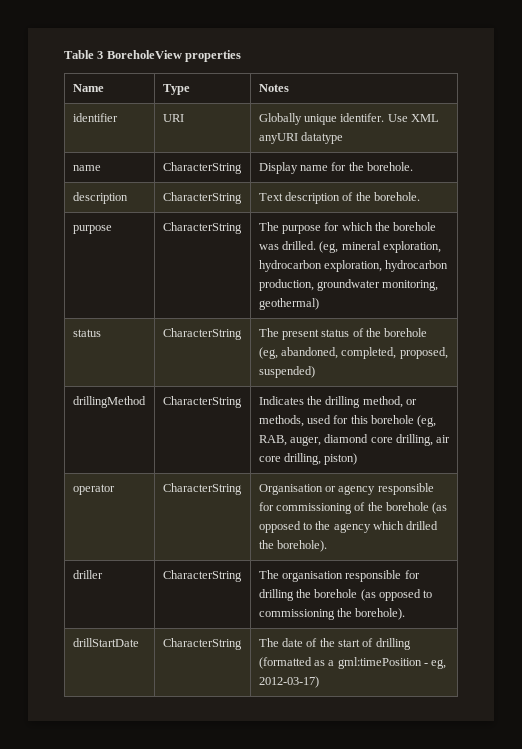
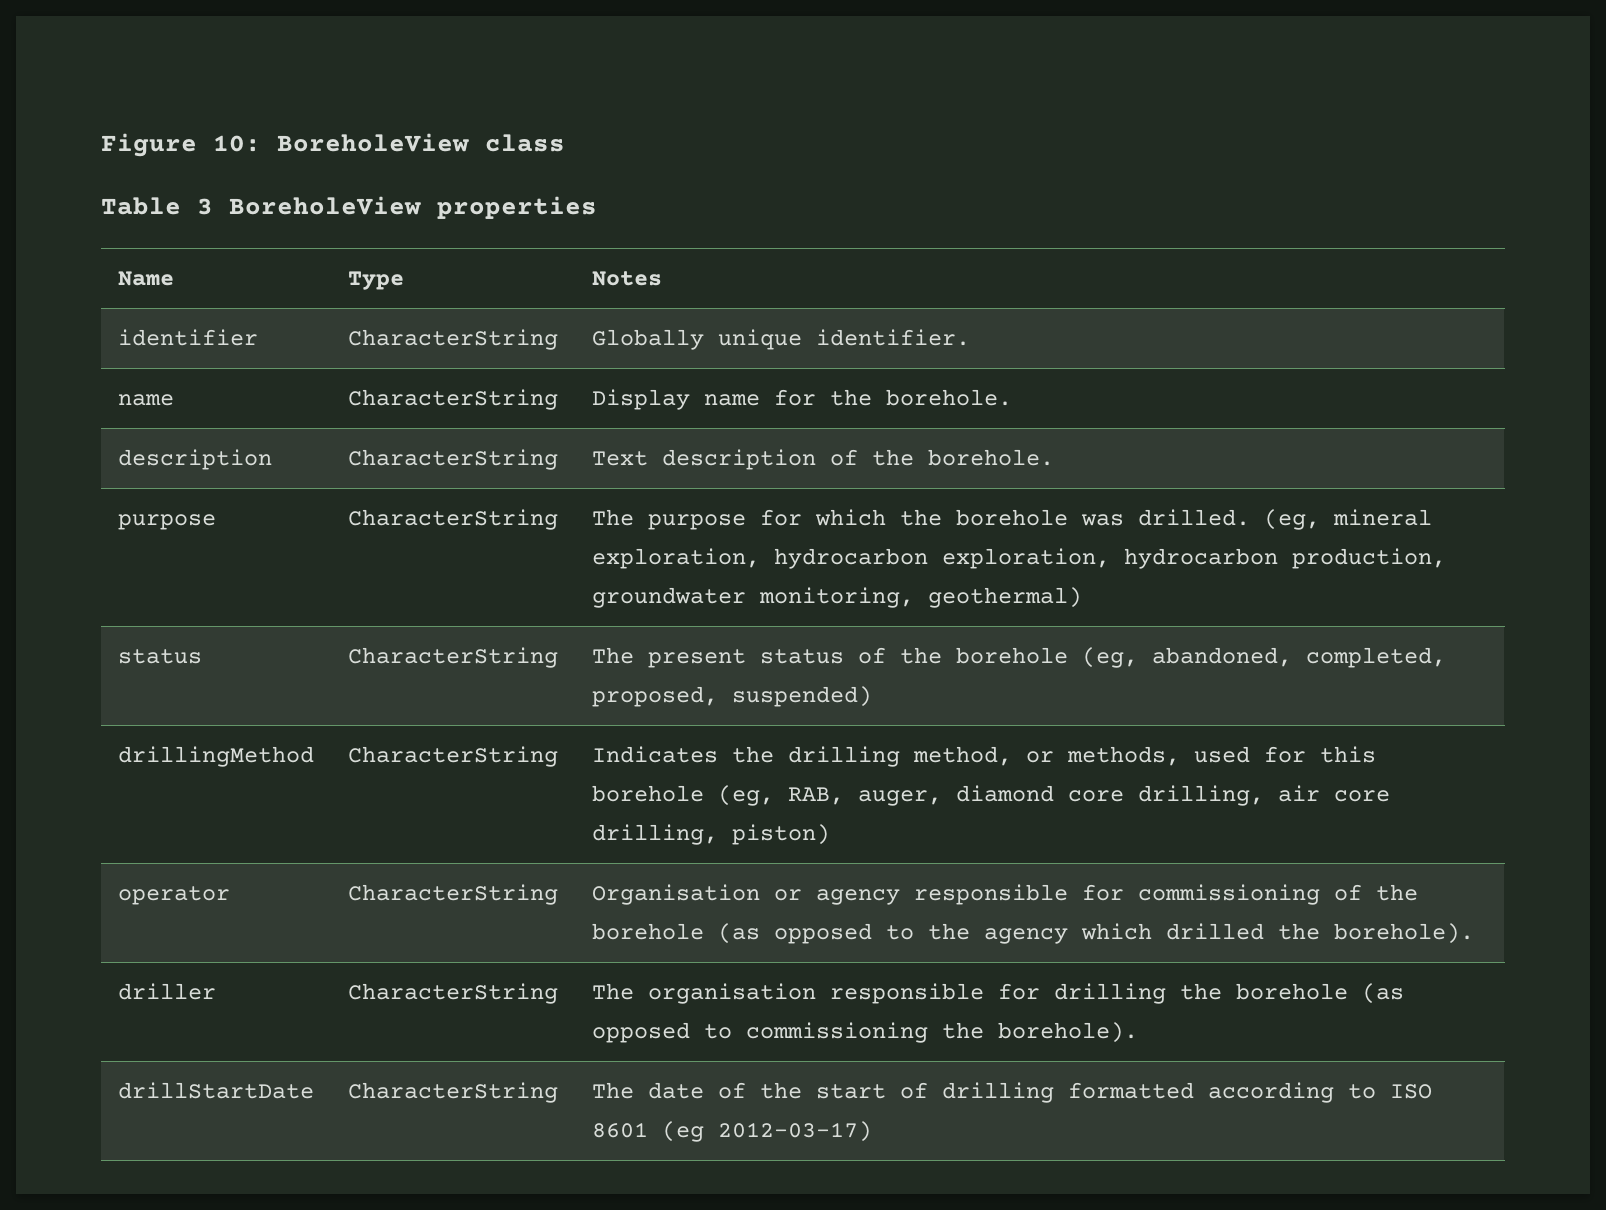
(64, 54) none -> [101,133,565,157] Figure 10: BoreholeView class //
[162,114,184,122] URI -> [347,329,558,350] CharacterString
[340,113,440,122] [258,132,343,144] identifer. Use XML anyURI datatype -> [815,329,970,346] identifier.
[258,657,447,669] (formatted as a gml:timePosition - eg, -> [1067,1082,1432,1103] [591,1121,704,1142] formatted according to ISO 8601 (eg

